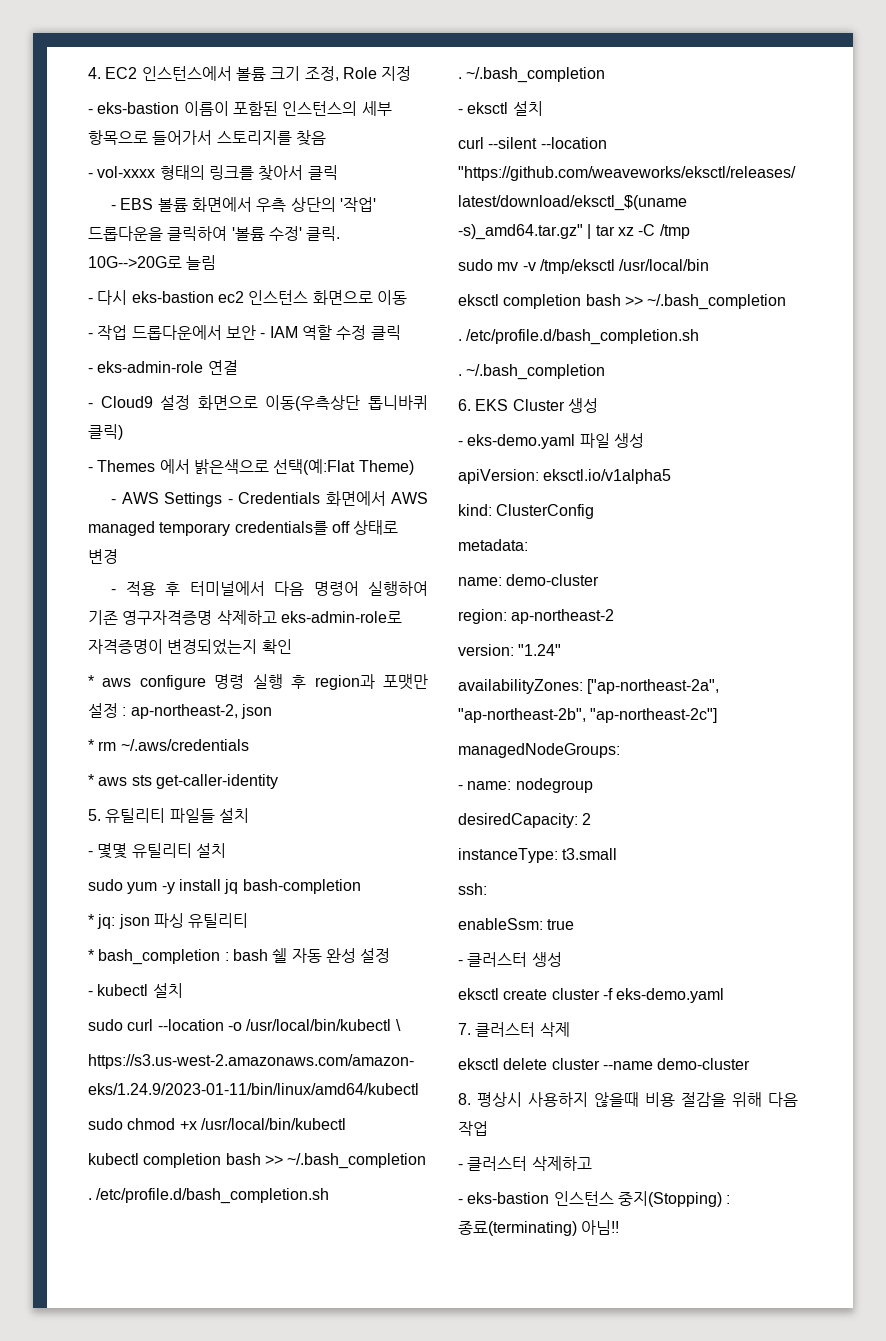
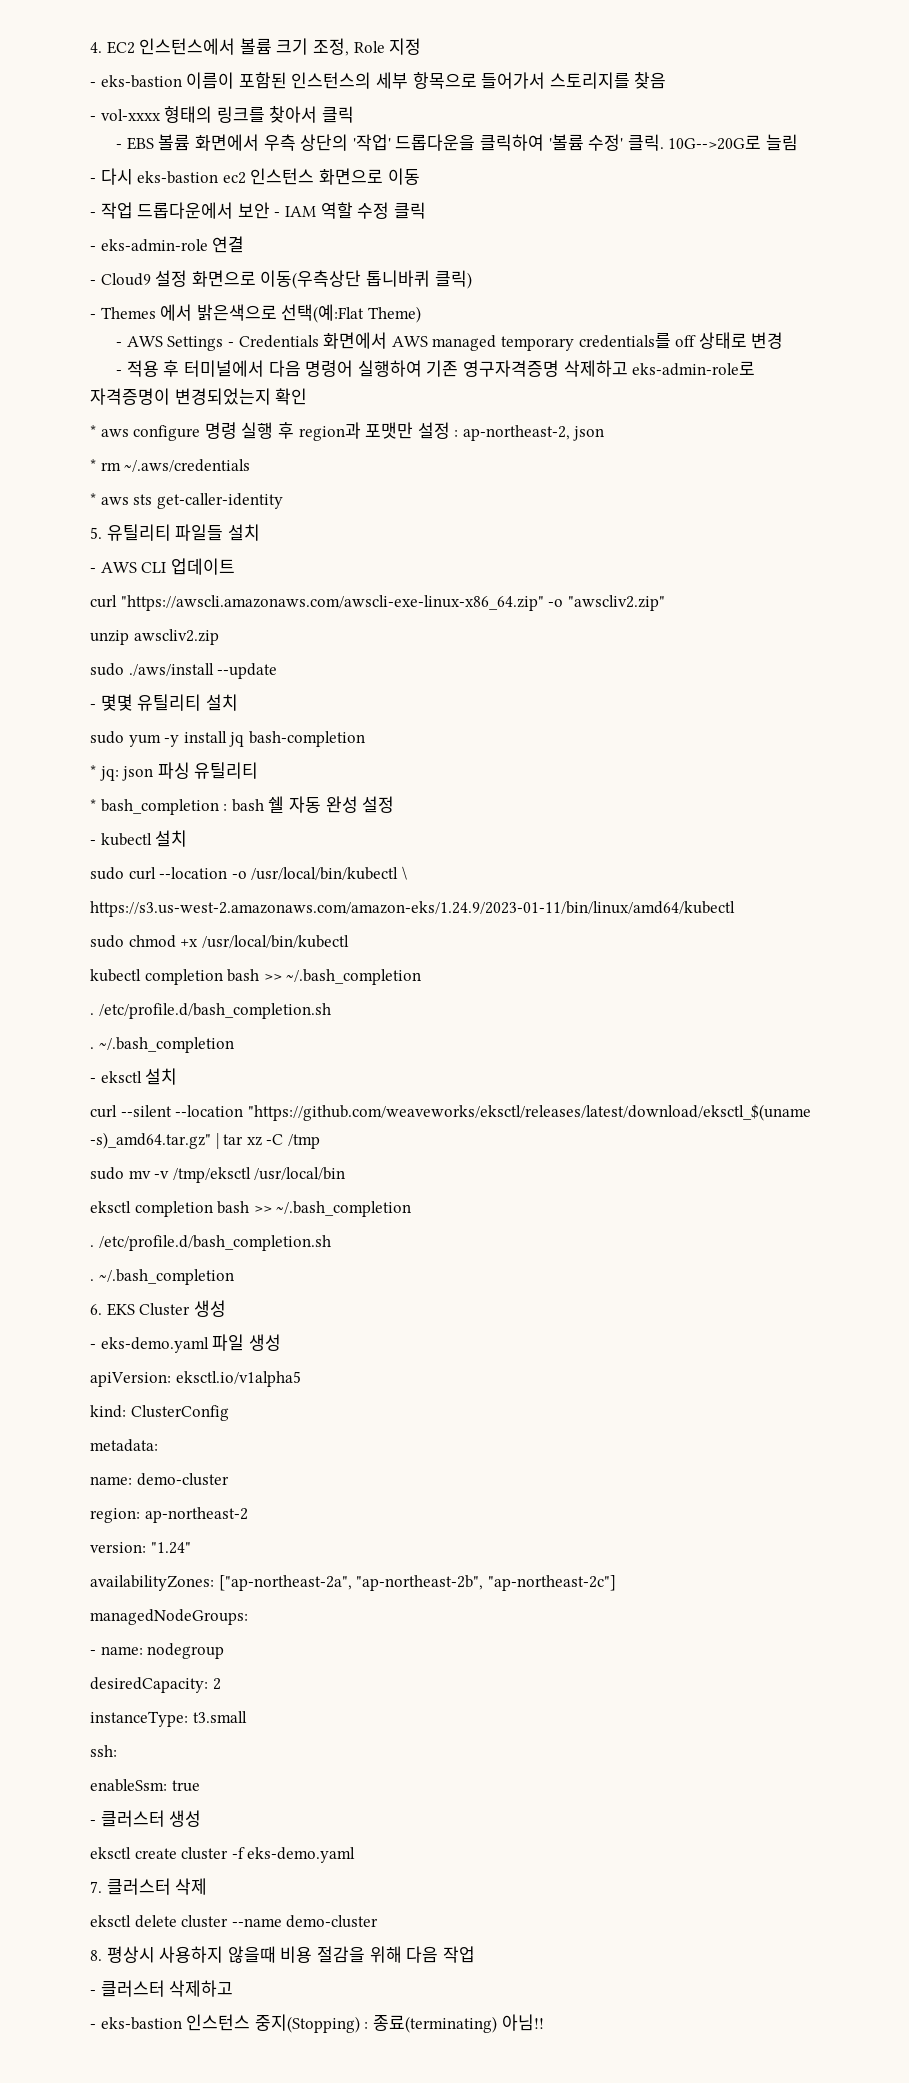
(249, 815) none -> [90,558,235,575] [90,595,665,611] [90,629,219,645] [90,663,278,679] // - AWS CLI 업데이트 // curl "https://awscli.amazonaws.com/awscli-exe-linux-x86_64.zip" -o "awscliv2.zip" // unzip awscliv2.zip // sudo ./aws/install --update

